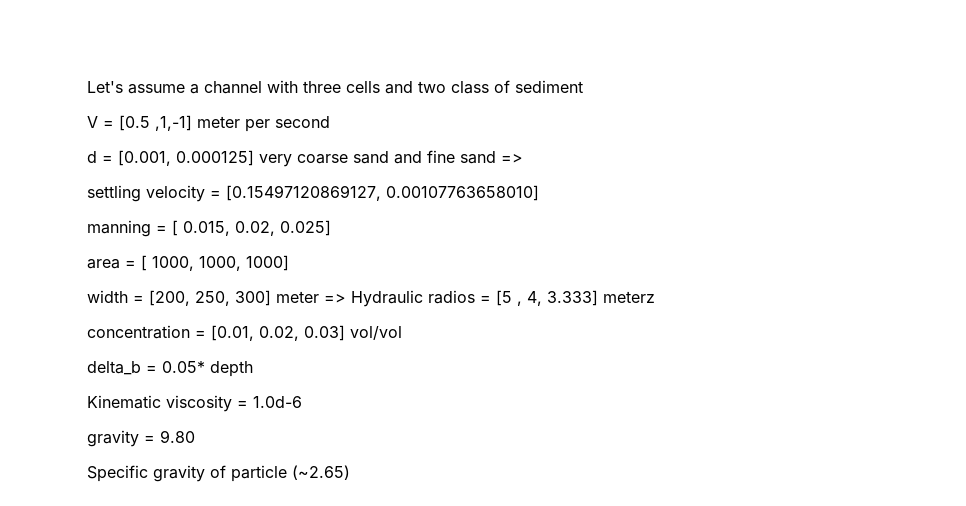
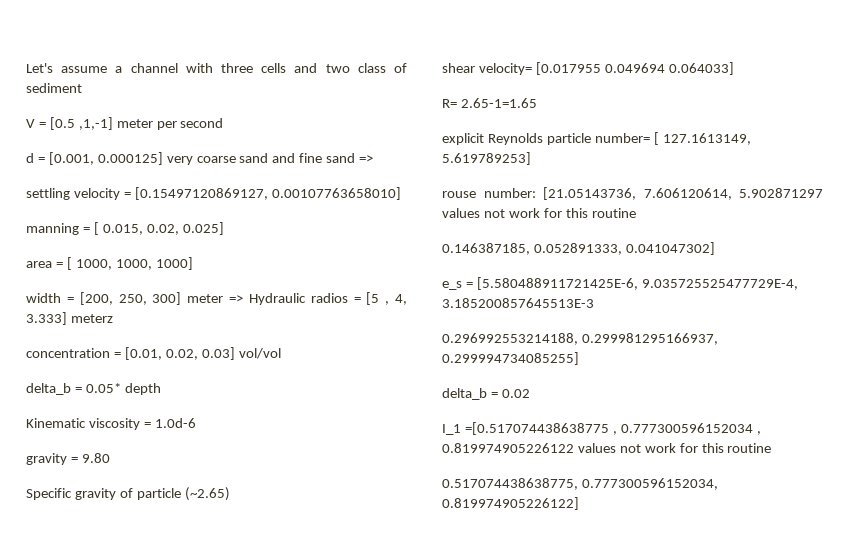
(350, 472) none -> [442,62,734,75] [442,98,537,108] [442,132,751,145] [442,152,531,165] [442,187,823,200] [442,208,636,218] [442,242,715,255] [442,277,798,290] [442,298,594,308] [442,333,718,345] [442,352,579,365] [442,388,530,400] [442,422,761,435] [442,443,772,453] [442,478,718,490] [442,497,579,510] // shear velocity= [0.017955 0.049694 0.064033] // R= 2.65-1=1.65 // explicit Reynolds particle number= [ 127.1613149, 5.619789253] // rouse number: [21.05143736, 7.606120614, 5.902871297 values not work for this routine // 0.146387185, 0.052891333, 0.041047302] // e_s = [5.580488911721425E-6, 9.035725525477729E-4, 3.185200857645513E-3 // 0.296992553214188, 0.299981295166937, 0.299994734085255] // delta_b = 0.02 // I_1 =[0.517074438638775 , 0.777300596152034 , 0.819974905226122 values not work for this routine // 0.517074438638775, 0.777300596152034, 0.819974905226122]

